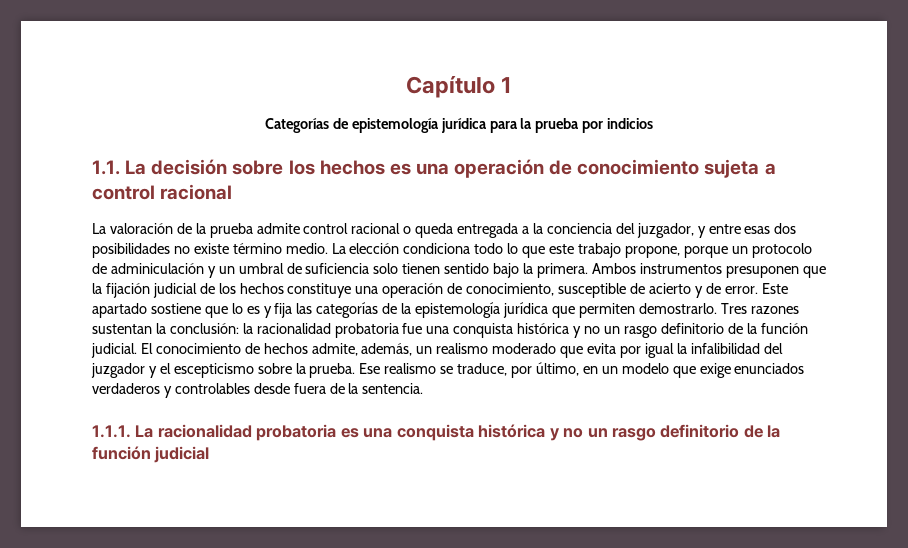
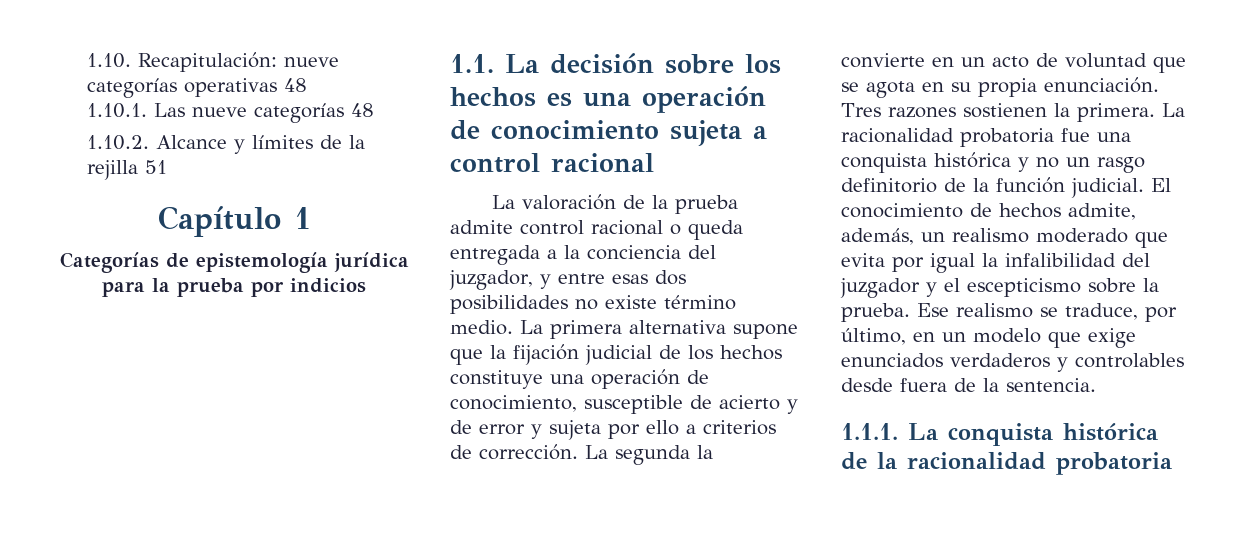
(405, 87) none -> [86,52,339,72] [86,78,307,98] [86,103,374,123] [86,135,365,154] [86,160,167,180] 1.10. Recapitulación: nueve categorías operativas 48 // 1.10.1. Las nueve categorías 48 // 1.10.2. Alcance y límites de la rejilla 51 //
[349,243,812,258] [92,263,799,278] elección condiciona todo lo que este trabajo propone, porque un protocolo de adminiculación y un umbral de suficiencia solo tienen sentido bajo la primera. Ambos instrumentos presuponen -> [550,320,798,339] primera alternativa supone
[724,283,788,294] [92,302,799,318] [92,323,253,334] error. Este apartado sostiene que lo es y fija las categorías de la epistemología jurídica que permiten demostrarlo. Tres razones sustentan la conclusión: la -> [479,420,776,440] [450,444,713,465] [841,53,1186,73] [841,77,1159,98] [841,103,1185,122] error y sujeta por ello a criterios de corrección. La segunda la convierte en un acto de voluntad que se agota en su propia enunciación. Tres razones sostienen la primera. La
[157,424,781,441] [92,446,210,463] racionalidad probatoria es una conquista histórica y no un rasgo definitorio de la función judicial -> [948,423,1158,446] [841,452,1172,475] conquista histórica de la racionalidad probatoria

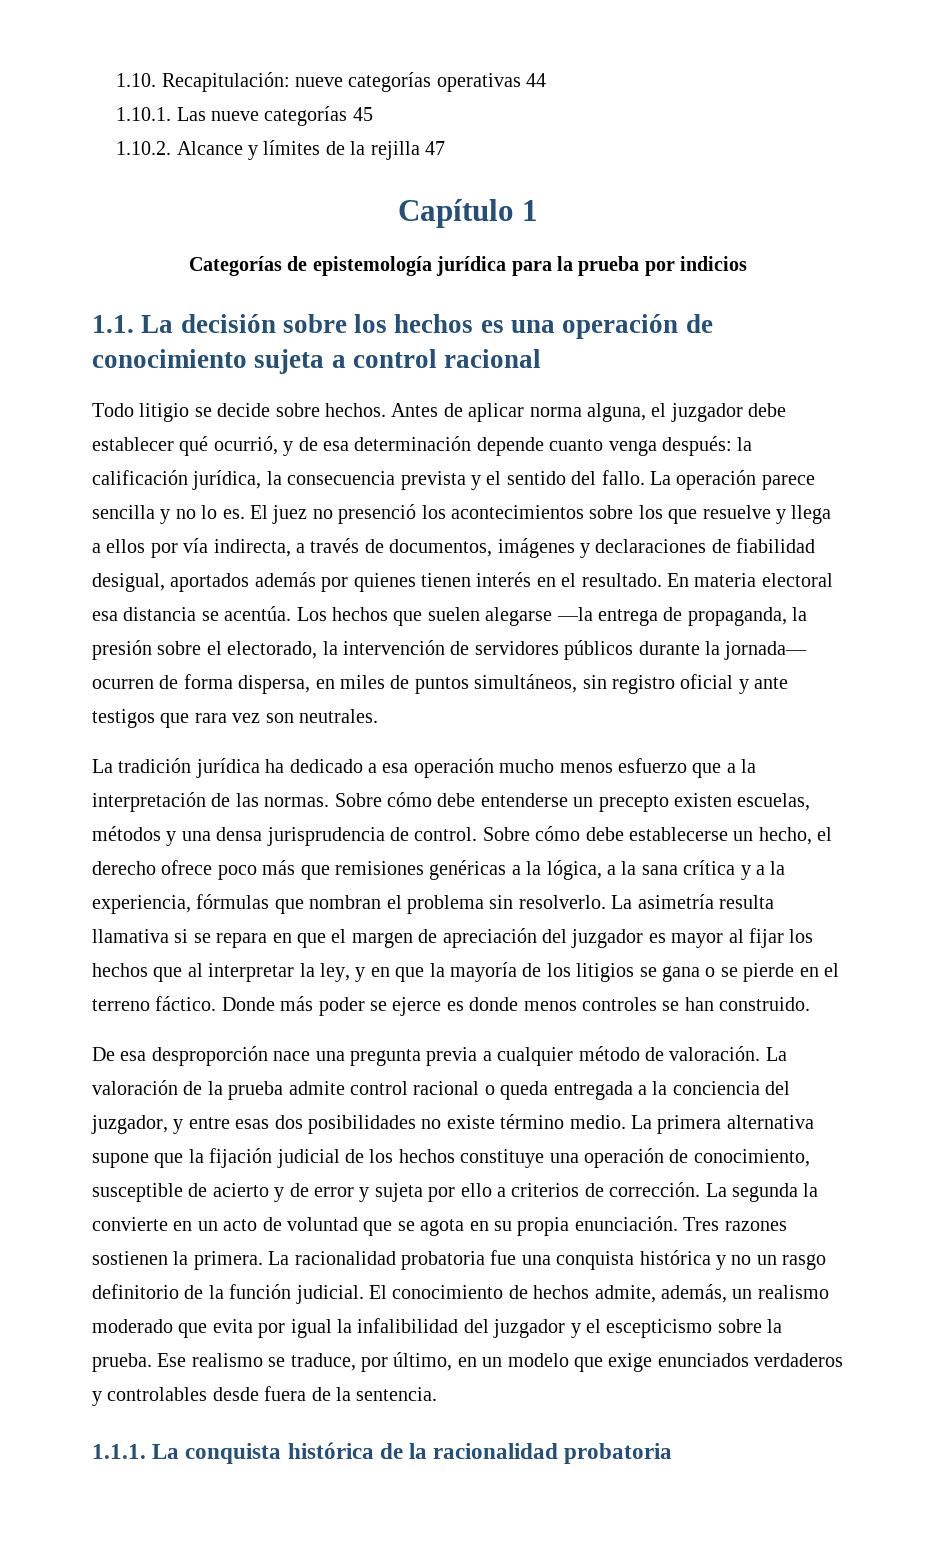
[283,78,307,92] 48 -> [526,73,547,87] 44
[350,103,374,117] 48 -> [352,107,373,121] 45
[144,160,167,174] 51 -> [425,141,446,155] 47
(654, 162) none -> [92,403,787,422] [92,436,753,456] [92,470,815,490] [92,504,832,524] [92,538,816,558] [92,572,833,592] [92,606,808,626] [92,640,808,660] [92,674,789,694] [92,709,378,728] [92,758,757,778] [92,792,811,812] [92,826,833,846] [92,860,786,880] [92,894,774,914] [92,928,814,948] [92,962,839,982] [92,996,811,1016] [92,1046,761,1066] Todo litigio se decide sobre hechos. Antes de aplicar norma alguna, el juzgador debe establecer qué ocurrió, y de esa determinación depende cuanto venga después: la calificación jurídica, la consecuencia prevista y el sentido del fallo. La operación parece sencilla y no lo es. El juez no presenció los acontecimientos sobre los que resuelve y llega a ellos por vía indirecta, a través de documentos, imágenes y declaraciones de fiabilidad desigual, aportados además por quienes tienen interés en el resultado. En materia electoral esa distancia se acentúa. Los hechos que suelen alegarse —la entrega de propaganda, la presión sobre el electorado, la intervención de servidores públicos durante la jornada— ocurren de forma dispersa, en miles de puntos simultáneos, sin registro oficial y ante testigos que rara vez son neutrales. // La tradición jurídica ha dedicado a esa operación mucho menos esfuerzo que a la interpretación de las normas. Sobre cómo debe entenderse un precepto existen escuelas, métodos y una densa jurisprudencia de control. Sobre cómo debe establecerse un hecho, el derecho ofrece poco más que remisiones genéricas a la lógica, a la sana crítica y a la experiencia, fórmulas que nombran el problema sin resolverlo. La asimetría resulta llamativa si se repara en que el margen de apreciación del juzgador es mayor al fijar los hechos que al interpretar la ley, y en que la mayoría de los litigios se gana o se pierde en el terreno fáctico. Donde más poder se ejerce es donde menos controles se han construido. // De esa desproporción nace una pregunta previa a cualquier método de valoración.

